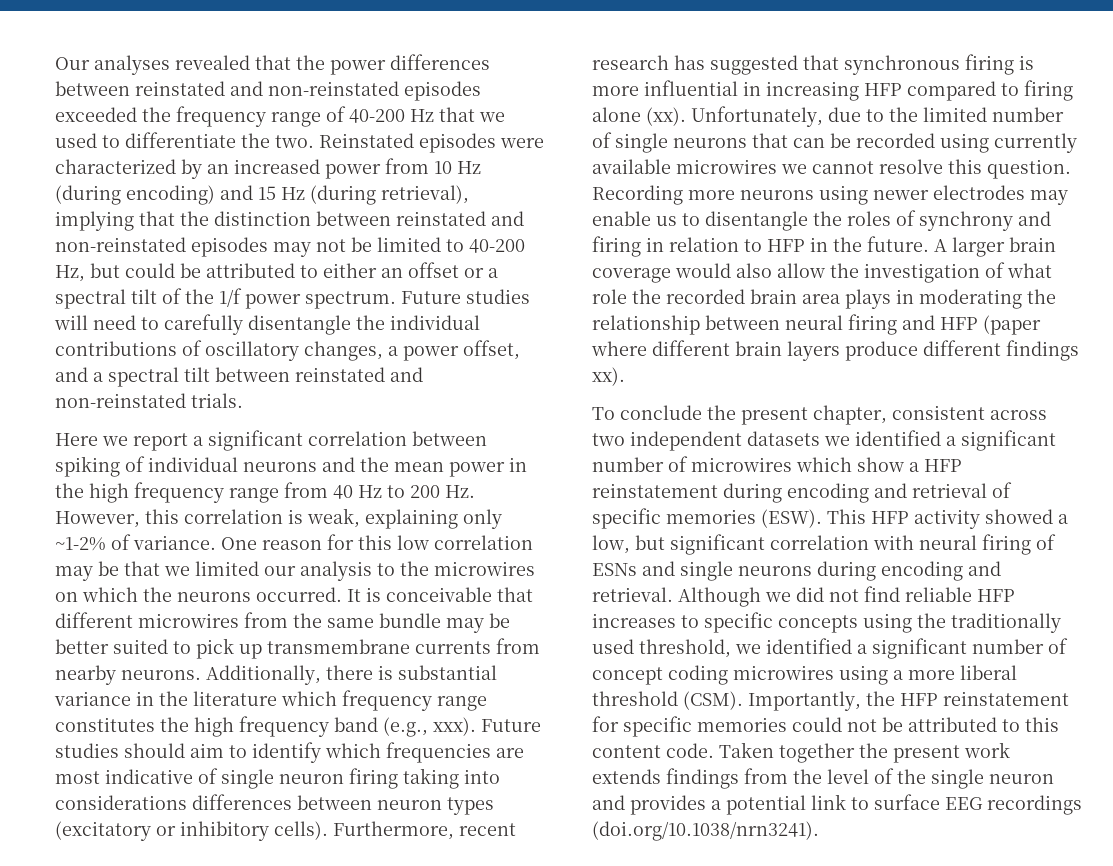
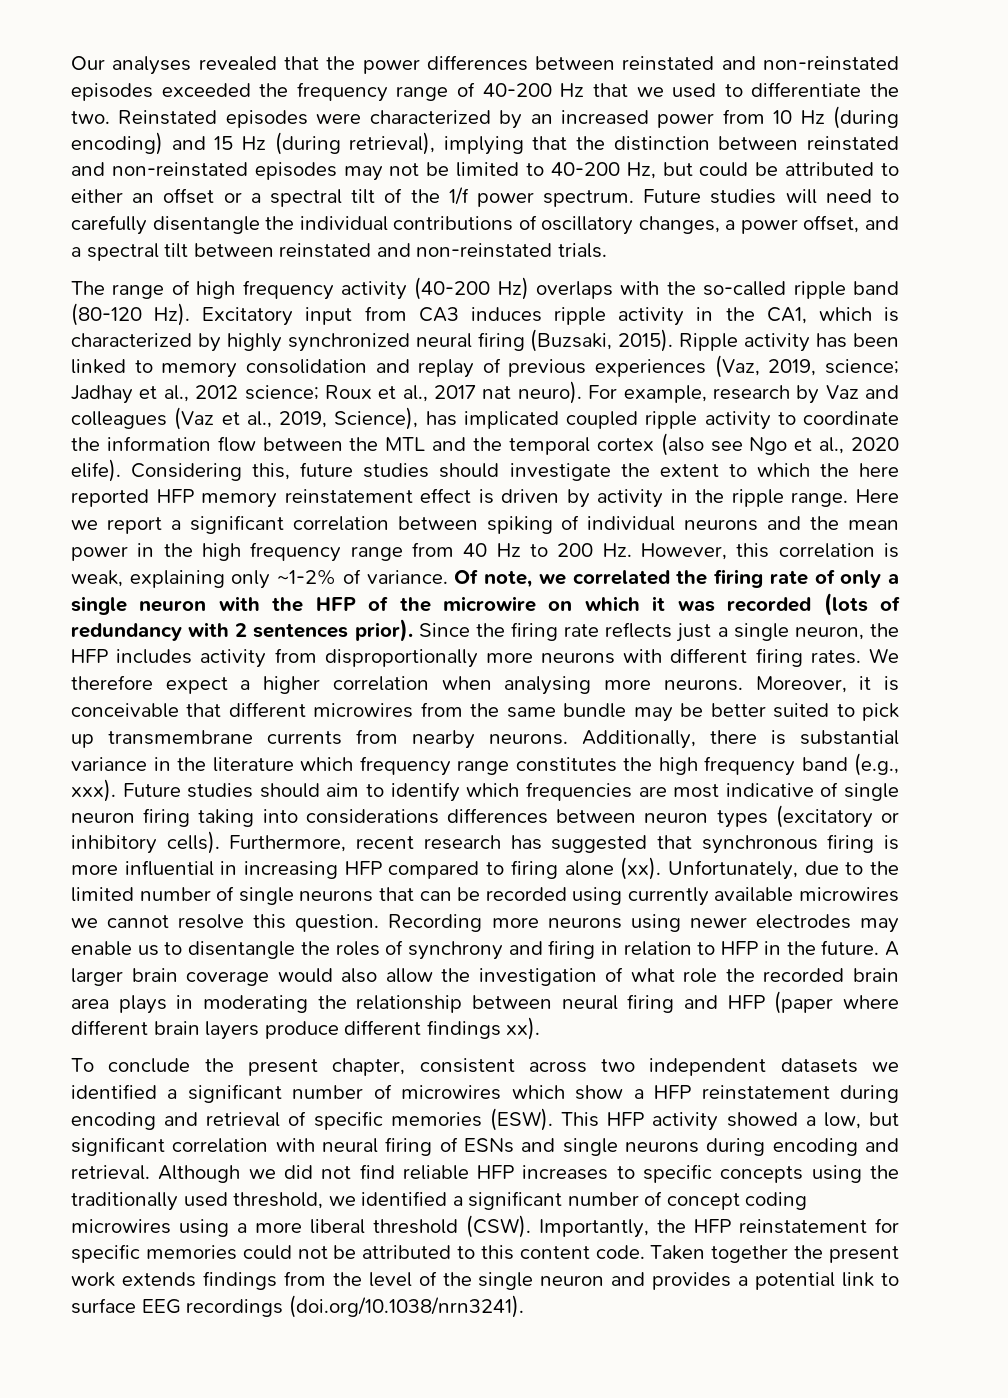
(243, 400) none -> [71,277,899,300] [71,303,900,326] [71,329,899,352] [71,355,899,378] [71,381,899,404] [71,407,899,430] [71,433,900,456] [71,459,900,482] [71,488,849,508] The range of high frequency activity (40-200 Hz) overlaps with the so-called ripple band (80-120 Hz). Excitatory input from CA3 induces ripple activity in the CA1, which is characterized by highly synchronized neural firing (Buzsaki, 2015). Ripple activity has been linked to memory consolidation and replay of previous experiences (Vaz, 2019, science; Jadhay et al., 2012 science; Roux et al., 2017 nat neuro). For example, research by Vaz and colleagues (Vaz et al., 2019, Science), has implicated coupled ripple activity to coordinate the information flow between the MTL and the temporal cortex (also see Ngo et al., 2020 elife). Considering this, future studies should investigate the extent to which the here reported HFP memory reinstatement effect is driven by activity in the ripple range.
[221,534,533,550] [55,561,535,581] [55,587,361,602] One reason for this low correlation may be that we limited our analysis to the microwires on which the neurons occurred. It -> [454,569,900,588] [71,593,901,616] [71,619,899,642] [71,648,899,668] [71,675,872,695] Of note, we correlated the firing rate of only a single neuron with the HFP of the microwire on which it was recorded (lots of redundancy with 2 sentences prior). Since the firing rate reflects just a single neuron, the HFP includes activity from disproportionally more neurons with different firing rates. We therefore expect a higher correlation when analysing more neurons. Moreover, it
[683,691,743,710] (CSM). -> [466,1215,531,1238] (CSW).

